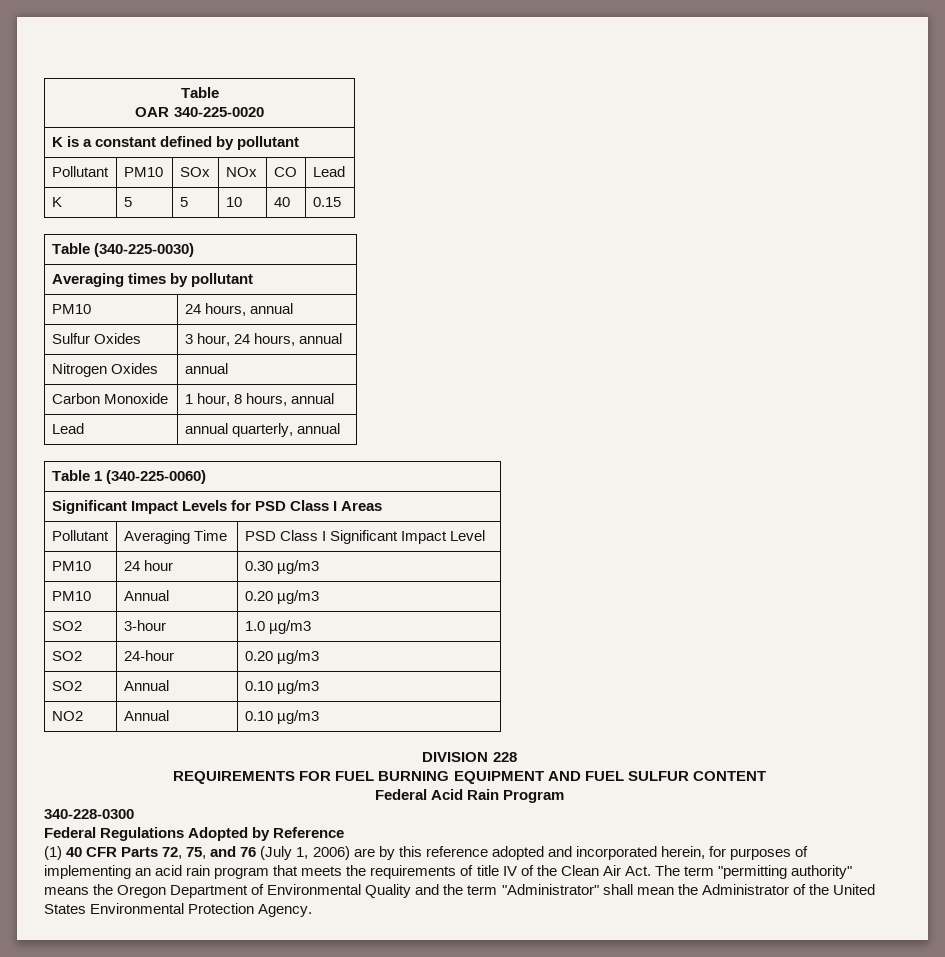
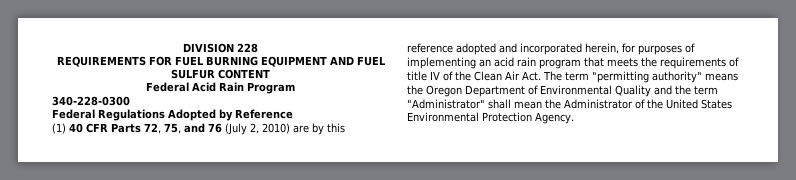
[180,87,219,98] [135,107,264,117] [51,136,300,150] [51,166,109,177] [123,167,163,177] [179,167,210,177] [225,167,257,177] [273,167,297,177] [312,166,345,177] [51,197,62,207] [123,197,132,207] [179,197,188,207] [225,197,242,207] [273,197,290,207] [312,197,341,207] [51,243,194,257] [51,273,253,287] [51,304,91,314] [184,303,293,316] [51,333,141,344] [184,333,342,346] [51,363,158,377] [184,363,228,374] [51,393,168,404] [184,393,334,406] [51,423,84,434] [184,423,340,437] [51,470,206,484] [51,500,383,514] [51,530,109,541] [123,530,227,544] [244,530,486,544] [51,561,91,571] [123,560,173,571] [244,560,319,574] [51,591,91,601] [123,590,169,601] [244,590,319,604] [51,621,82,631] [123,620,166,631] [244,620,311,634] [51,651,82,661] [123,650,174,661] [244,650,319,664] [51,681,82,691] [123,680,169,691] [244,680,319,694] [51,711,83,721] [123,710,169,721] [244,710,319,724] Table // OAR 340-225-0020 // K is a constant defined by pollutant // Pollutant | PM10 | SOx | NOx | CO | Lead // K | 5 | 5 | 10 | 40 | 0.15 // Table (340-225-0030) // Averaging times by pollutant // PM10 | 24 hours, annual // Sulfur Oxides | 3 hour, 24 hours, annual // Nitrogen Oxides | annual // Carbon Monoxide | 1 hour, 8 hours, annual // Lead | annual quarterly, annual // Table 1 (340-225-0060) // Significant Impact Levels for PSD Class I Areas // Pollutant | Averaging Time | PSD Class I Significant Impact Level // PM10 | 24 hour | 0.30 µg/m3 // PM10 | Annual | 0.20 µg/m3 // SO2 | 3-hour | 1.0 µg/m3 // SO2 | 24-hour | 0.20 µg/m3 // SO2 | Annual | 0.10 µg/m3 // NO2 | Annual | 0.10 µg/m3 // -> (183, 48) none
[296,846,350,860] 1, 2006) -> [250,123,290,134] 2, 2010)

